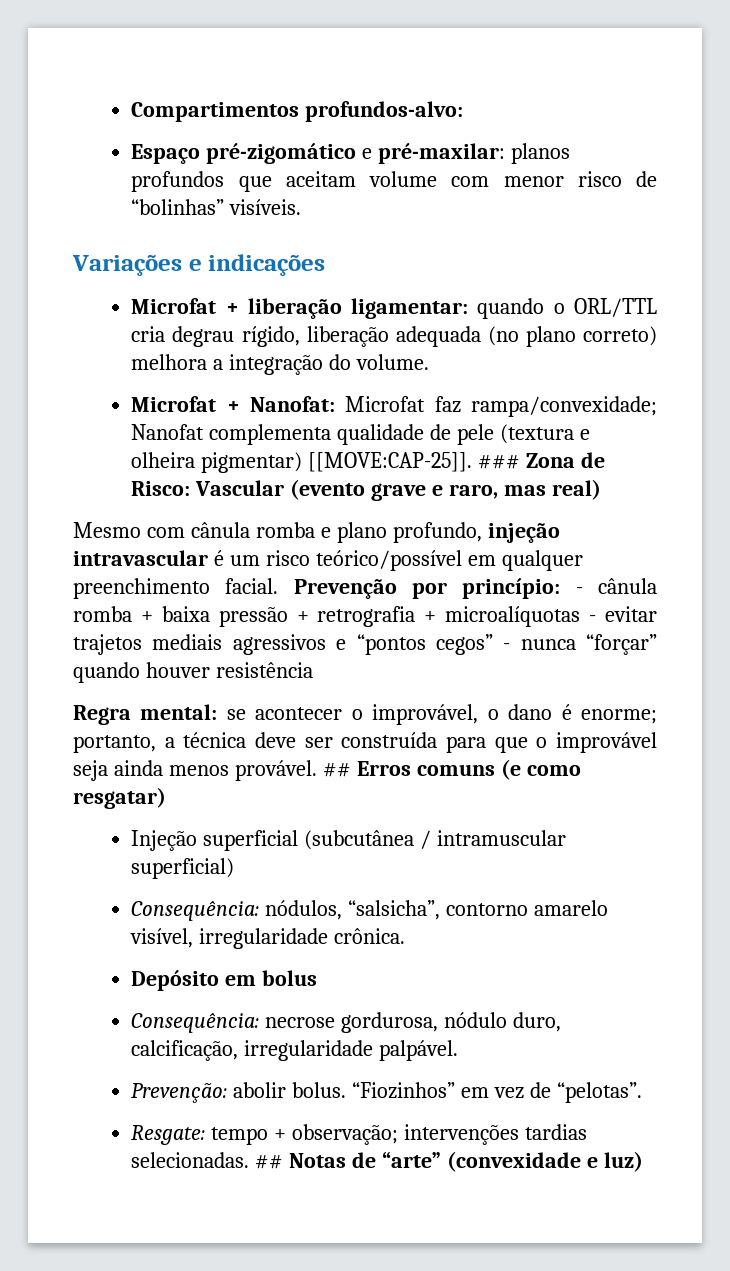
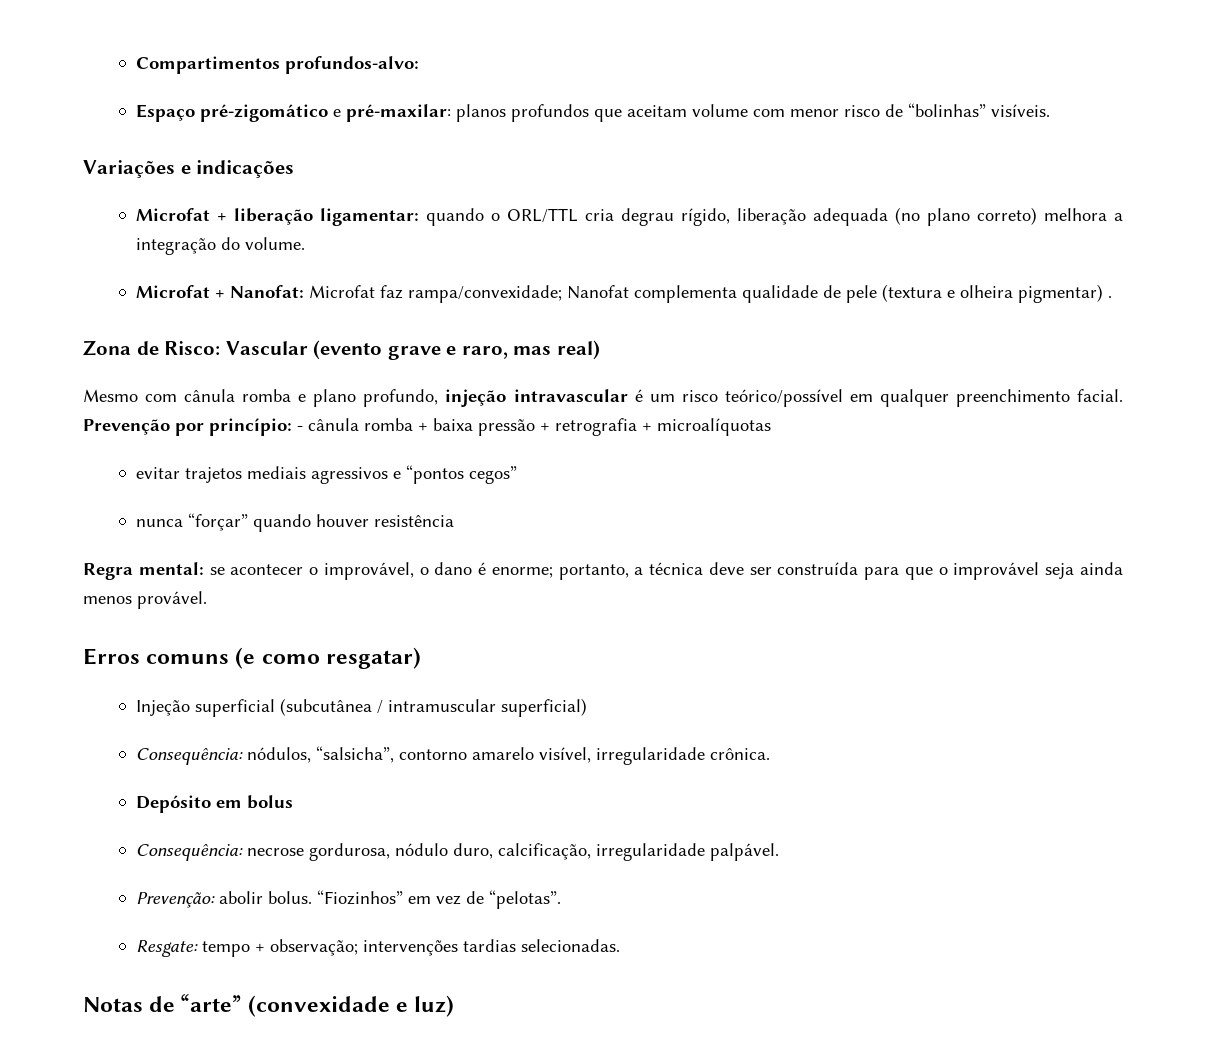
[308,452,521,472] [[MOVE:CAP-25]]. ### -> [1108,295,1113,298] . //
[589,615,597,622] - -> (771, 427) //
[503,643,511,650] - -> (518, 475) //
[322,762,351,777] ## -> (207, 600) //
[255,1154,284,1169] ## -> (621, 945) //

